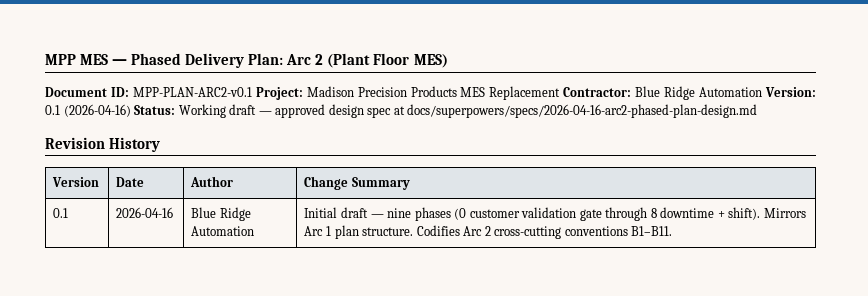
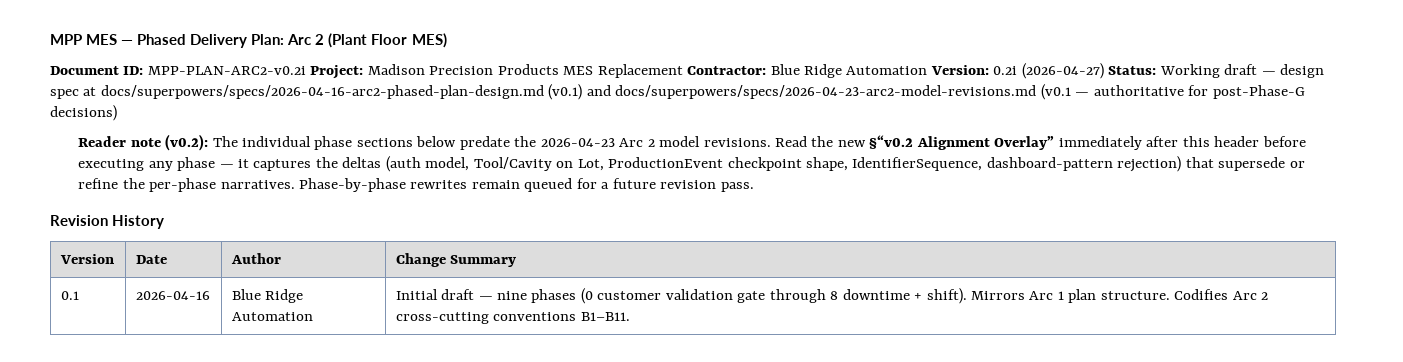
[132,87,252,97] MPP-PLAN-ARC2-v0.1 -> [147,66,306,75] MPP-PLAN-ARC2-v0.2i
[45,104,131,117] 0.1 (2026-04-16) -> [993,63,1104,79] 0.2i (2026-04-27)
[275,104,326,118] approved -> (1276, 73) none
(758, 111) none -> [548,84,1305,100] [50,105,117,121] [78,134,1306,151] [78,156,1305,172] [78,178,754,192] (v0.1) and docs/superpowers/specs/2026-04-23-arc2-model-revisions.md (v0.1 — authoritative for post-Phase-G decisions) // Reader note (v0.2): The individual phase sections below predate the 2026-04-23 Arc 2 model revisions. Read the new §“v0.2 Alignment Overlay” immediately after this header before executing any phase — it captures the deltas (auth model, Tool/Cavity on Lot, ProductionEvent checkpoint shape, IdentifierSequence, dashboard-pattern rejection) that supersede or refine the per-phase narratives. Phase-by-phase rewrites remain queued for a future revision pass.

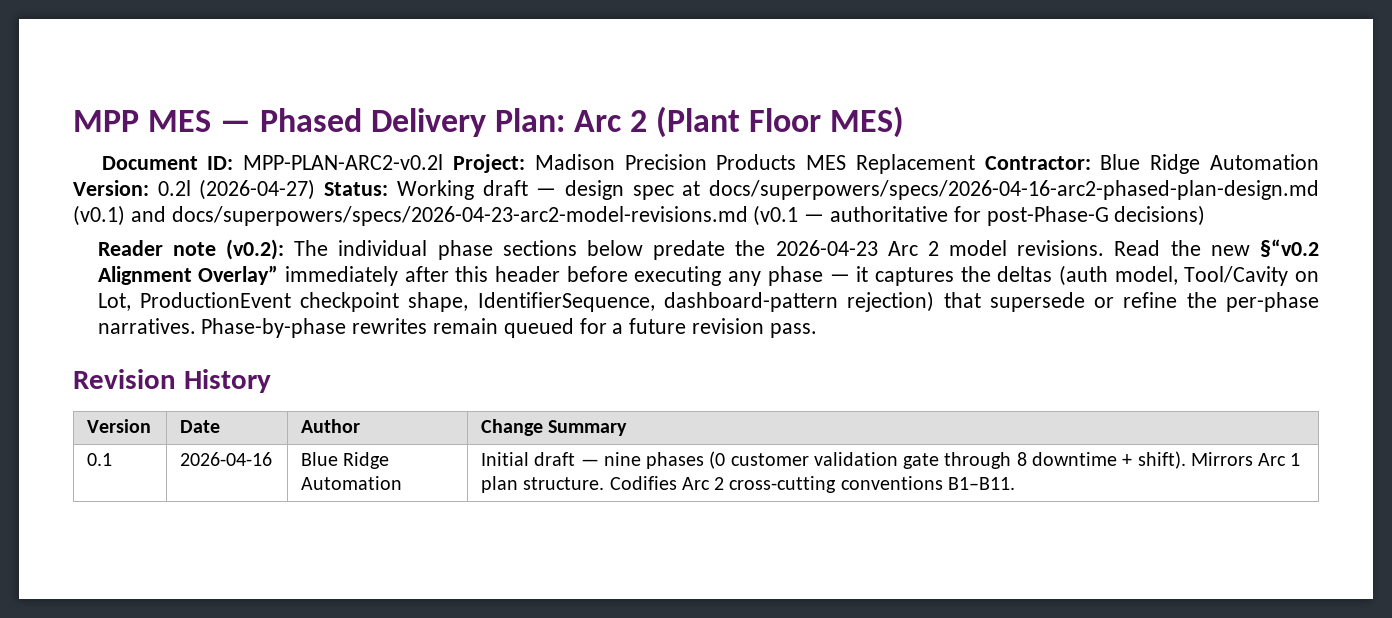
[147,66,306,75] MPP-PLAN-ARC2-v0.2i -> [243,154,444,170] MPP-PLAN-ARC2-v0.2l
[993,66,1018,75] 0.2i -> [157,180,191,196] 0.2l

